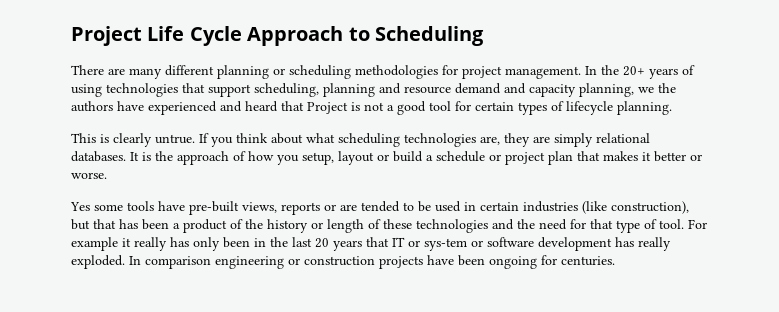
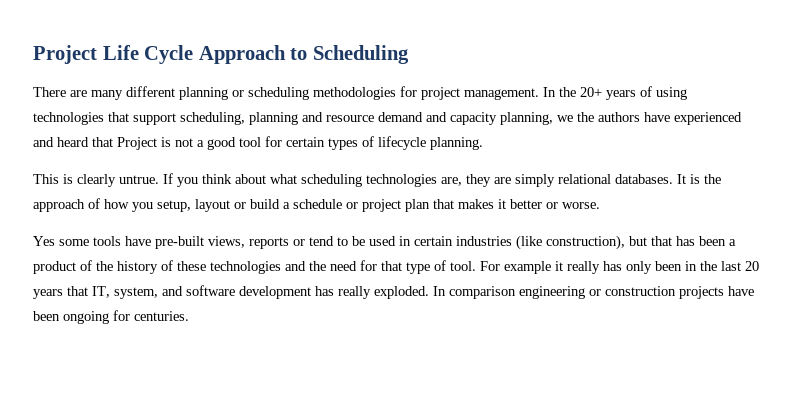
[340,201,400,212] are tended -> [309,236,334,246] tend
[311,219,364,233] or length -> (158, 267) none
[392,237,483,251] IT or sys-tem or -> [92,286,183,299] IT, system, and

